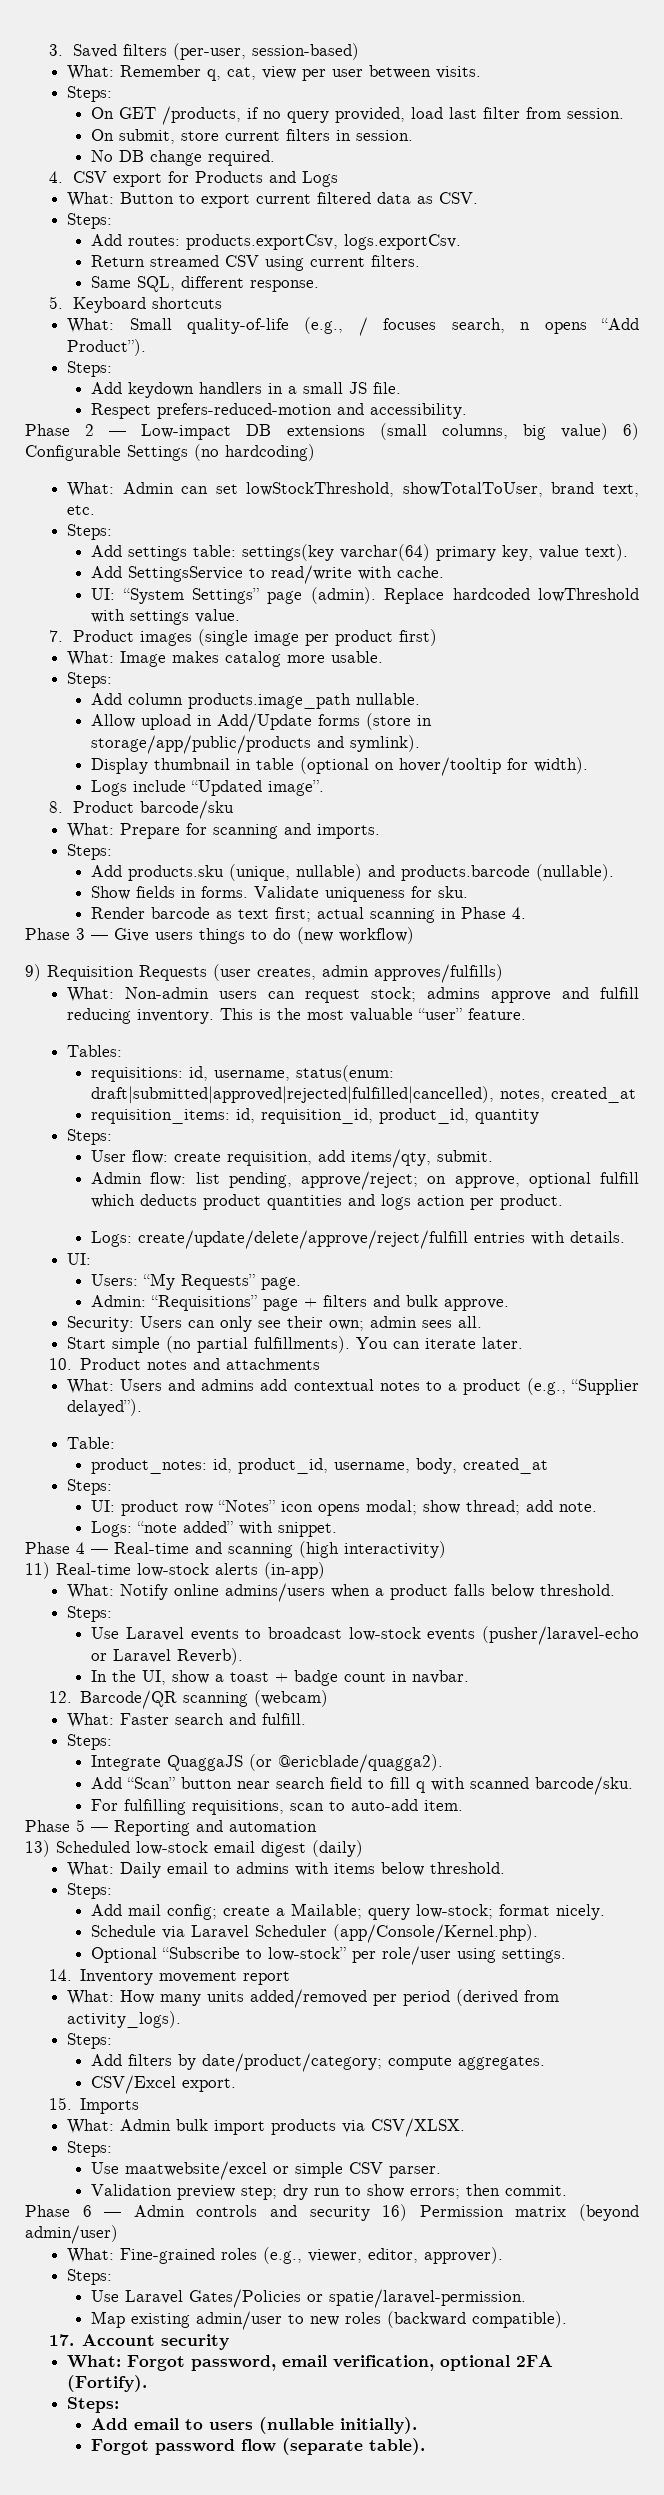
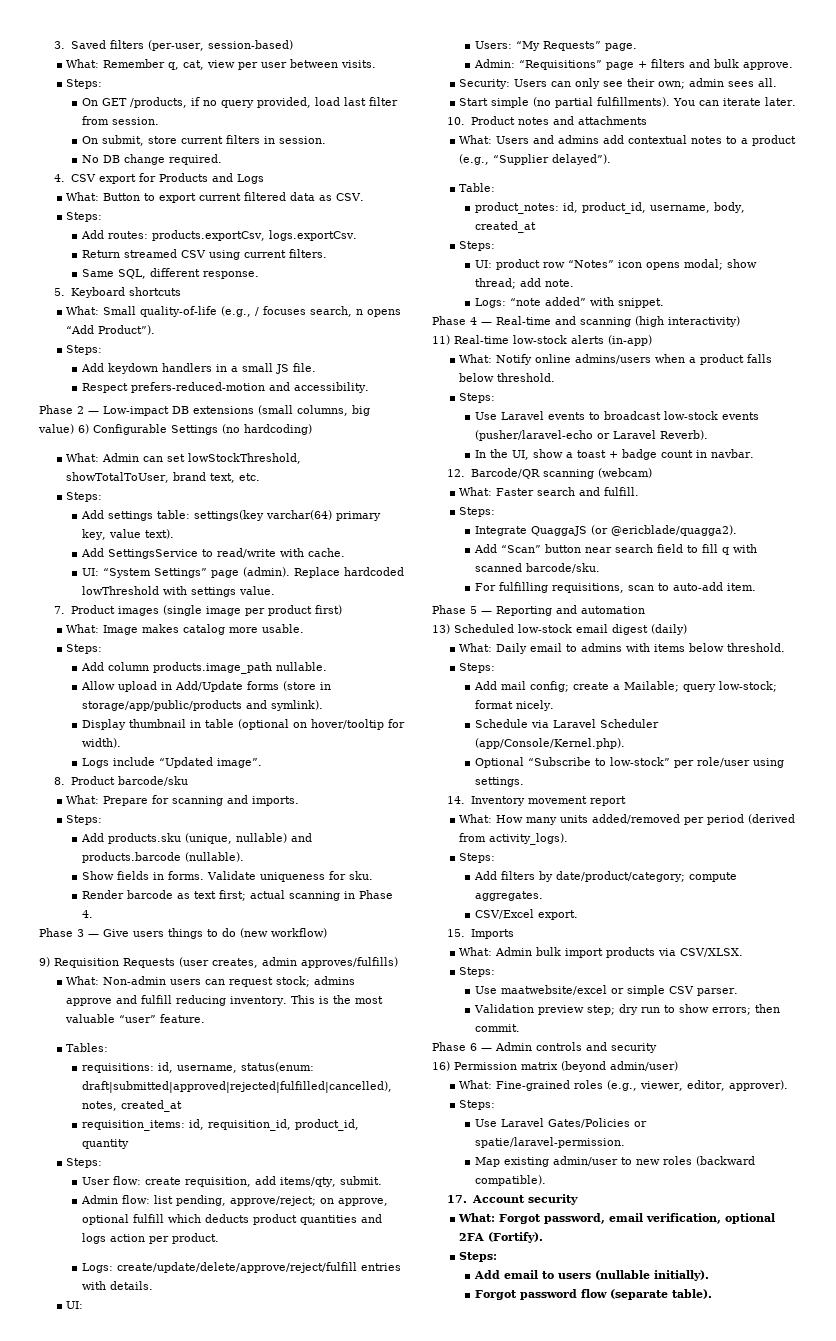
(370, 2213) none -> (657, 1048) //

